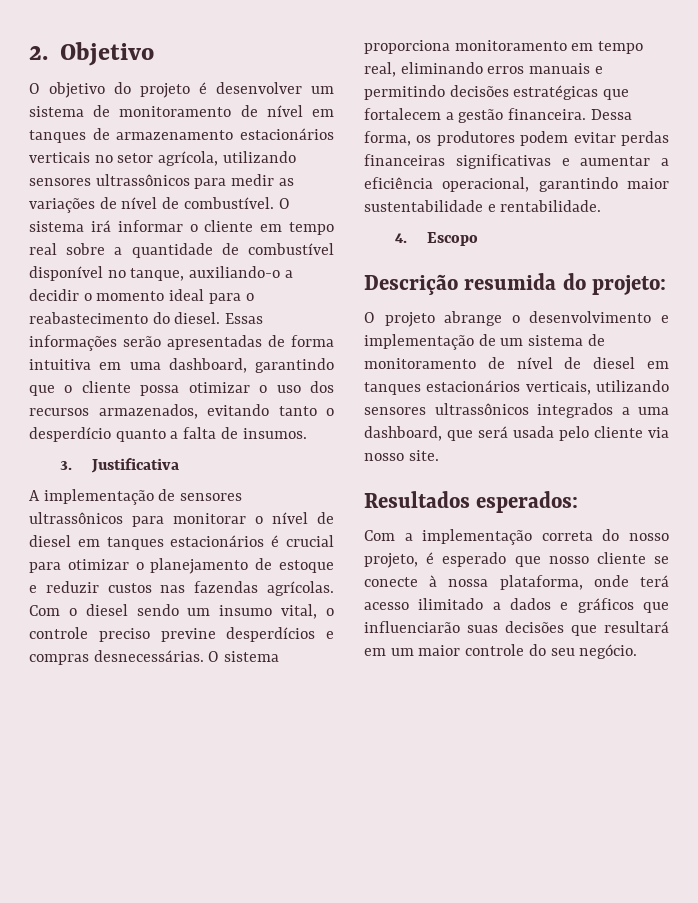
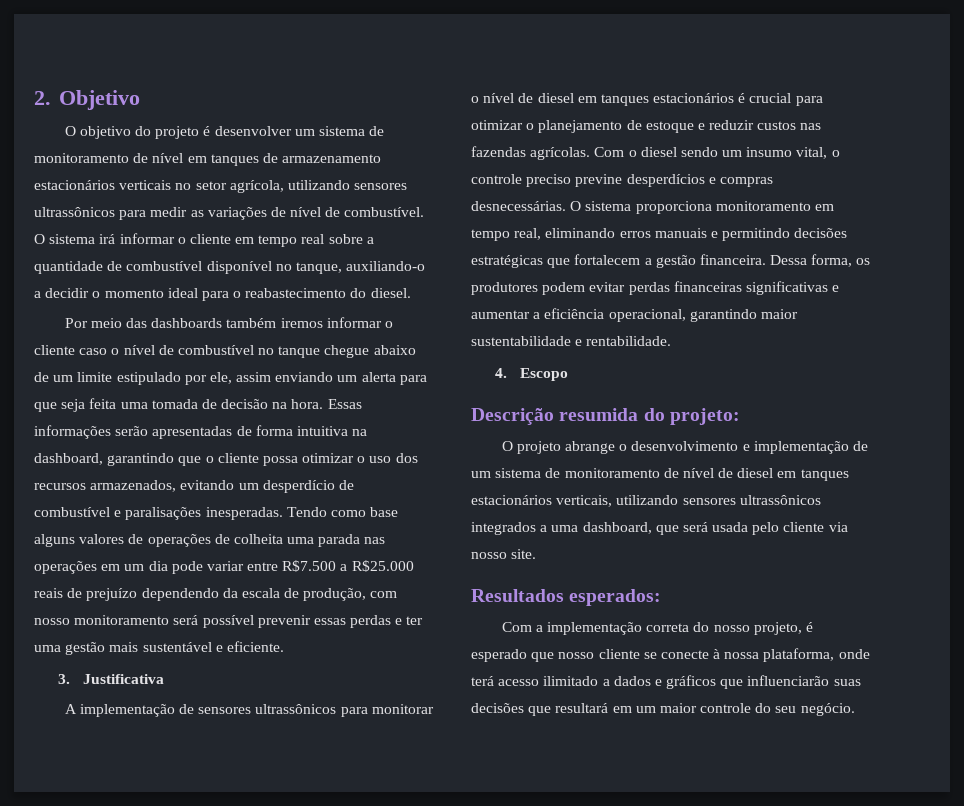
(221, 318) none -> [64,317,393,328] [34,345,416,358] [34,372,427,385] [34,398,324,412] // Por meio das dashboards também iremos informar o cliente caso o nível de combustível no tanque chegue abaixo de um limite estipulado por ele, assim enviando um alerta para que seja feita uma tomada de decisão na hora.
[99,362,161,370] em uma -> [352,429,368,436] na
[278,406,334,416] [29,427,307,442] tanto o desperdício quanto a falta de insumos. -> [238,480,354,493] [34,507,399,520] [34,534,386,547] [34,560,414,574] [34,588,398,601] [34,615,424,628] [34,641,284,655] um desperdício de combustível e paralisações inesperadas. Tendo como base alguns valores de operações de colheita uma parada nas operações em um dia pode variar entre R$7.500 a R$25.000 reais de prejuízo dependendo da escala de produção, com nosso monitoramento será possível prevenir essas perdas e ter uma gestão mais sustentável e eficiente.

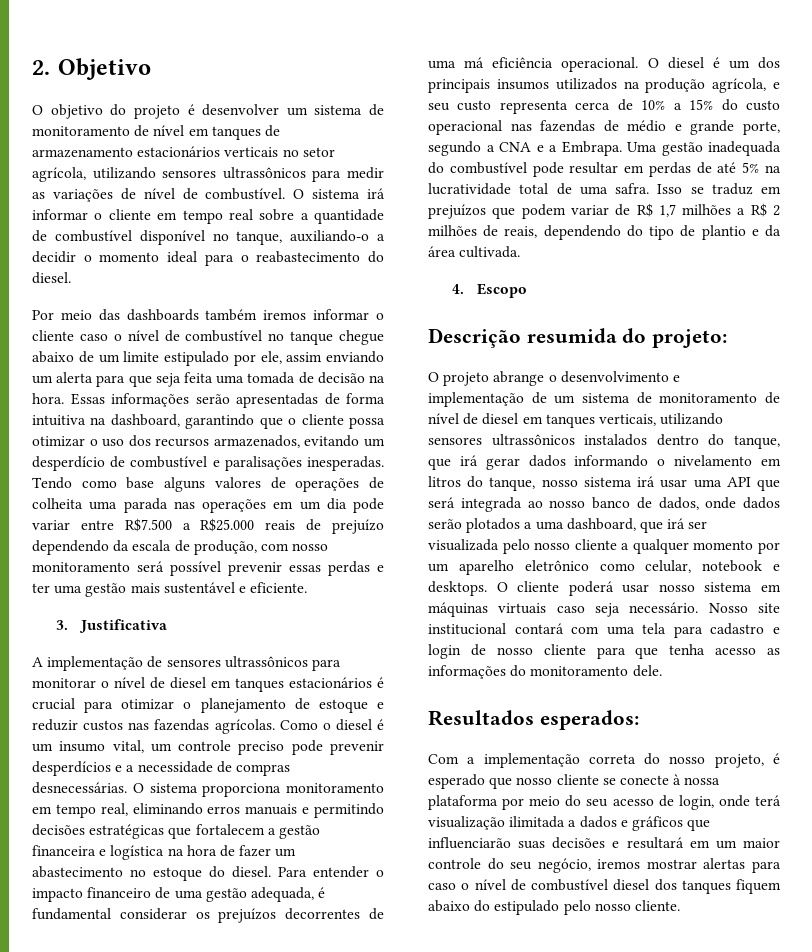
[594,147,625,157] Com -> [279,720,318,730] Como
[680,147,718,157] sendo -> [377,719,384,730] é
[831,150,840,157] o -> [150,743,172,752] um
[575,174,716,187] previne desperdícios e -> [291,740,384,755] [32,761,232,776] pode prevenir desperdícios e a necessidade de
[699,254,871,267] [471,281,840,295] [471,308,798,322] [471,336,672,346] financeira. Dessa forma, os produtores podem evitar perdas financeiras significativas e aumentar a eficiência operacional, garantindo maior sustentabilidade e rentabilidade. -> [32,845,297,860] [32,866,384,881] [32,887,326,902] [32,908,385,923] [428,57,780,72] [428,78,780,93] [428,99,780,114] [428,120,780,135] [428,141,781,156] [428,162,781,177] [428,183,781,195] [428,203,780,219] [428,225,781,240] [428,246,521,258] financeira e logística na hora de fazer um abastecimento no estoque do diesel. Para entender o impacto financeiro de uma gestão adequada, é fundamental considerar os prejuízos decorrentes de uma má eficiência operacional. O diesel é um dos principais insumos utilizados na produção agrícola, e seu custo representa cerca de 10% a 15% do custo operacional nas fazendas de médio e grande porte, segundo a CNA e a Embrapa. Uma gestão inadequada do combustível pode resultar em perdas de até 5% na lucratividade total de uma safra. Isso se traduz em prejuízos que podem variar de R$ 1,7 milhões a R$ 2 milhões de reais, dependendo do tipo de plantio e da área cultivada.
[471,495,552,505] estacionários -> (595, 421) none
[471,522,848,535] [471,549,537,559] integrados a uma dashboard, que será usada pelo cliente via nosso site. -> [584,434,780,449] [428,455,781,470] [428,476,780,491] [428,497,780,512] [428,518,708,533] [428,539,780,554] [428,560,780,575] [428,581,781,596] [428,602,780,617] [428,623,780,638] [428,644,780,659] [428,665,662,679] instalados dentro do tanque, que irá gerar dados informando o nivelamento em litros do tanque, nosso sistema irá usar uma API que será integrada ao nosso banco de dados, onde dados serão plotados a uma dashboard, que irá ser visualizada pelo nosso cliente a qualquer momento por um aparelho eletrônico como celular, notebook e desktops. O cliente poderá usar nosso sistema em máquinas virtuais caso seja necessário. Nosso site institucional contará com uma tela para cadastro e login de nosso cliente para que tenha acesso as informações do monitoramento dele.
[763,648,870,662] [471,676,599,686] plataforma, onde terá acesso ilimitado -> [428,795,781,810] [428,816,566,830] plataforma por meio do seu acesso de login, onde terá visualização ilimitada
[528,706,552,716] que -> [612,841,620,848] e
[800,703,855,716] negócio. -> [537,858,781,873] [428,879,781,894] [428,900,680,915] negócio, iremos mostrar alertas para caso o nível de combustível diesel dos tanques fiquem abaixo do estipulado pelo nosso cliente.

